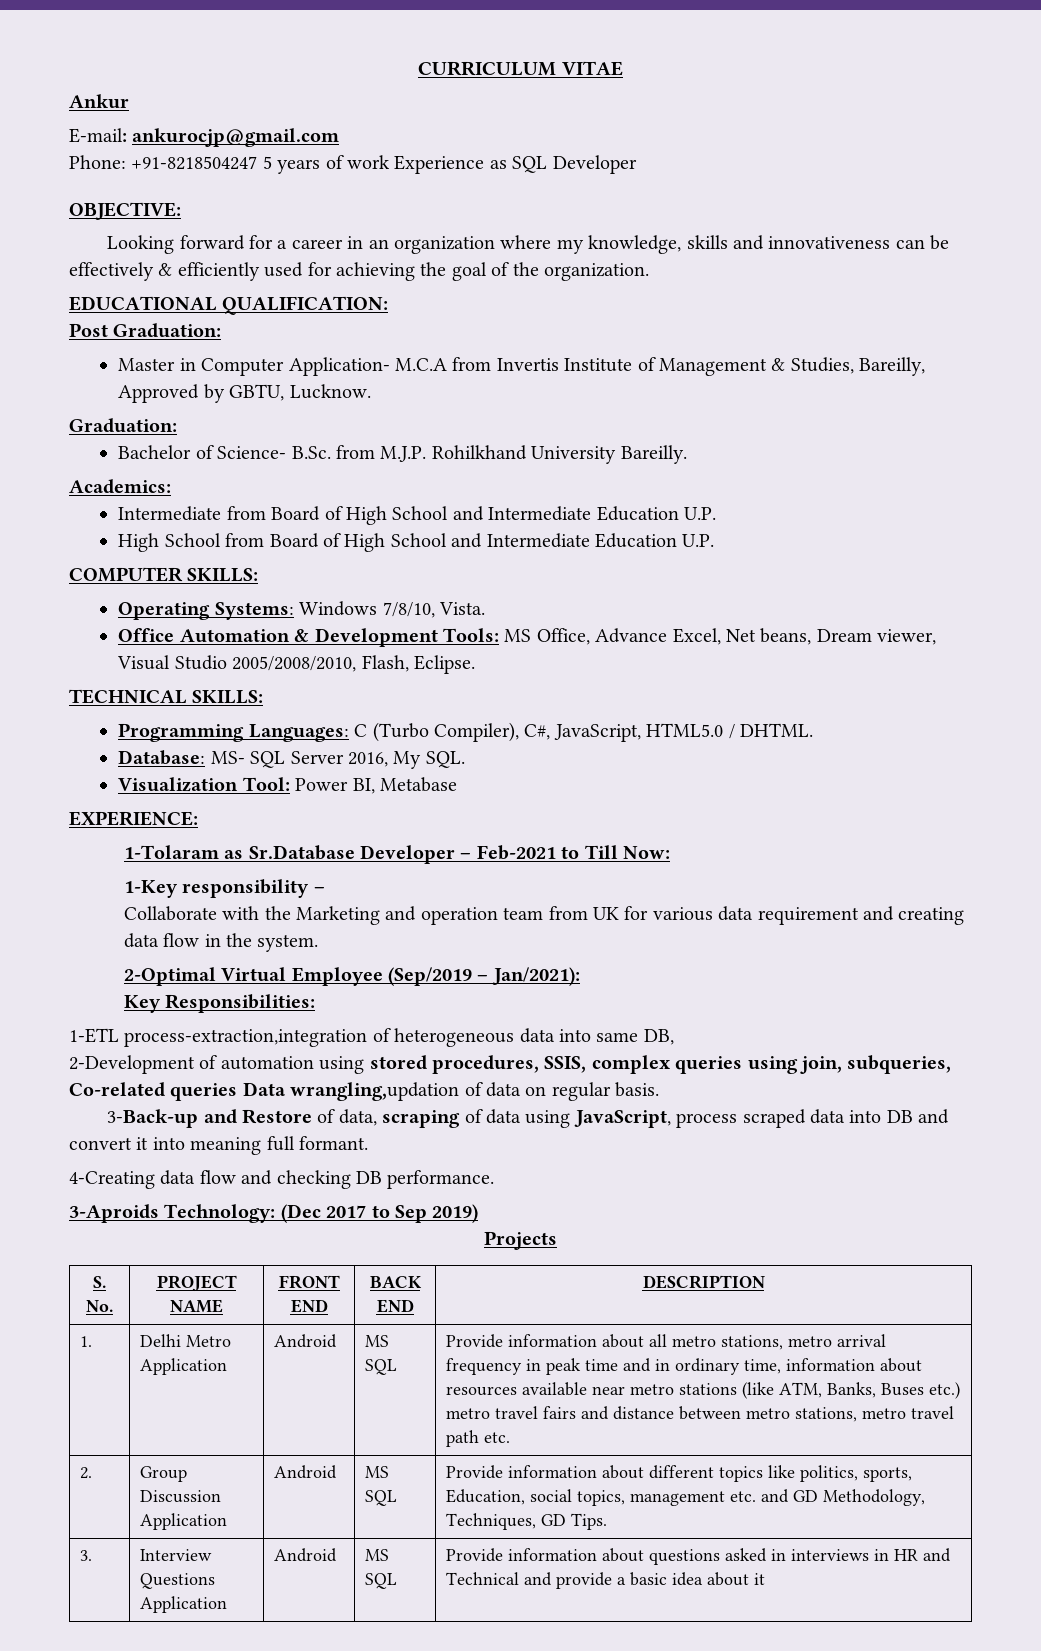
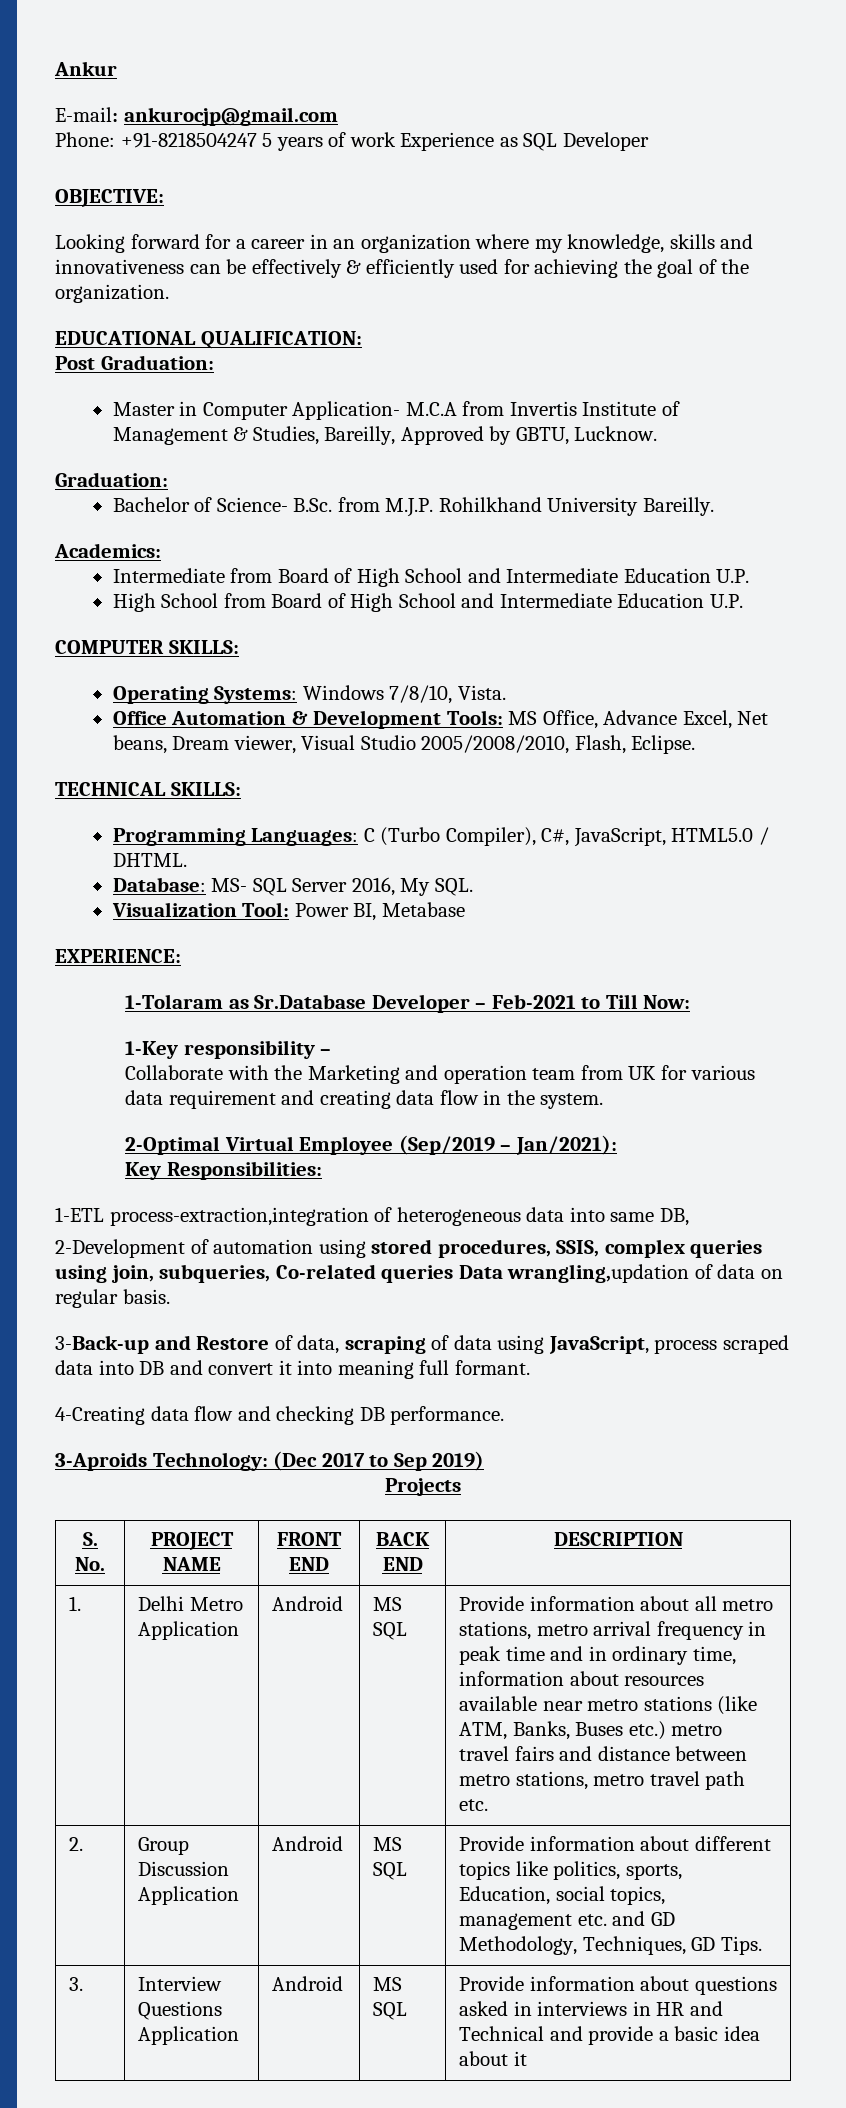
[418,61,623,76] CURRICULUM VITAE // -> (54, 68) none

